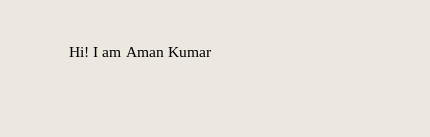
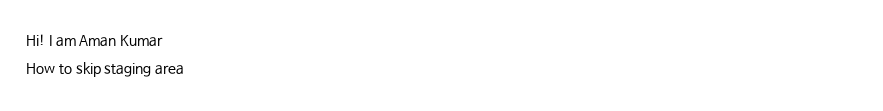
(212, 52) none -> [26,62,185,77] // How to skip staging area

